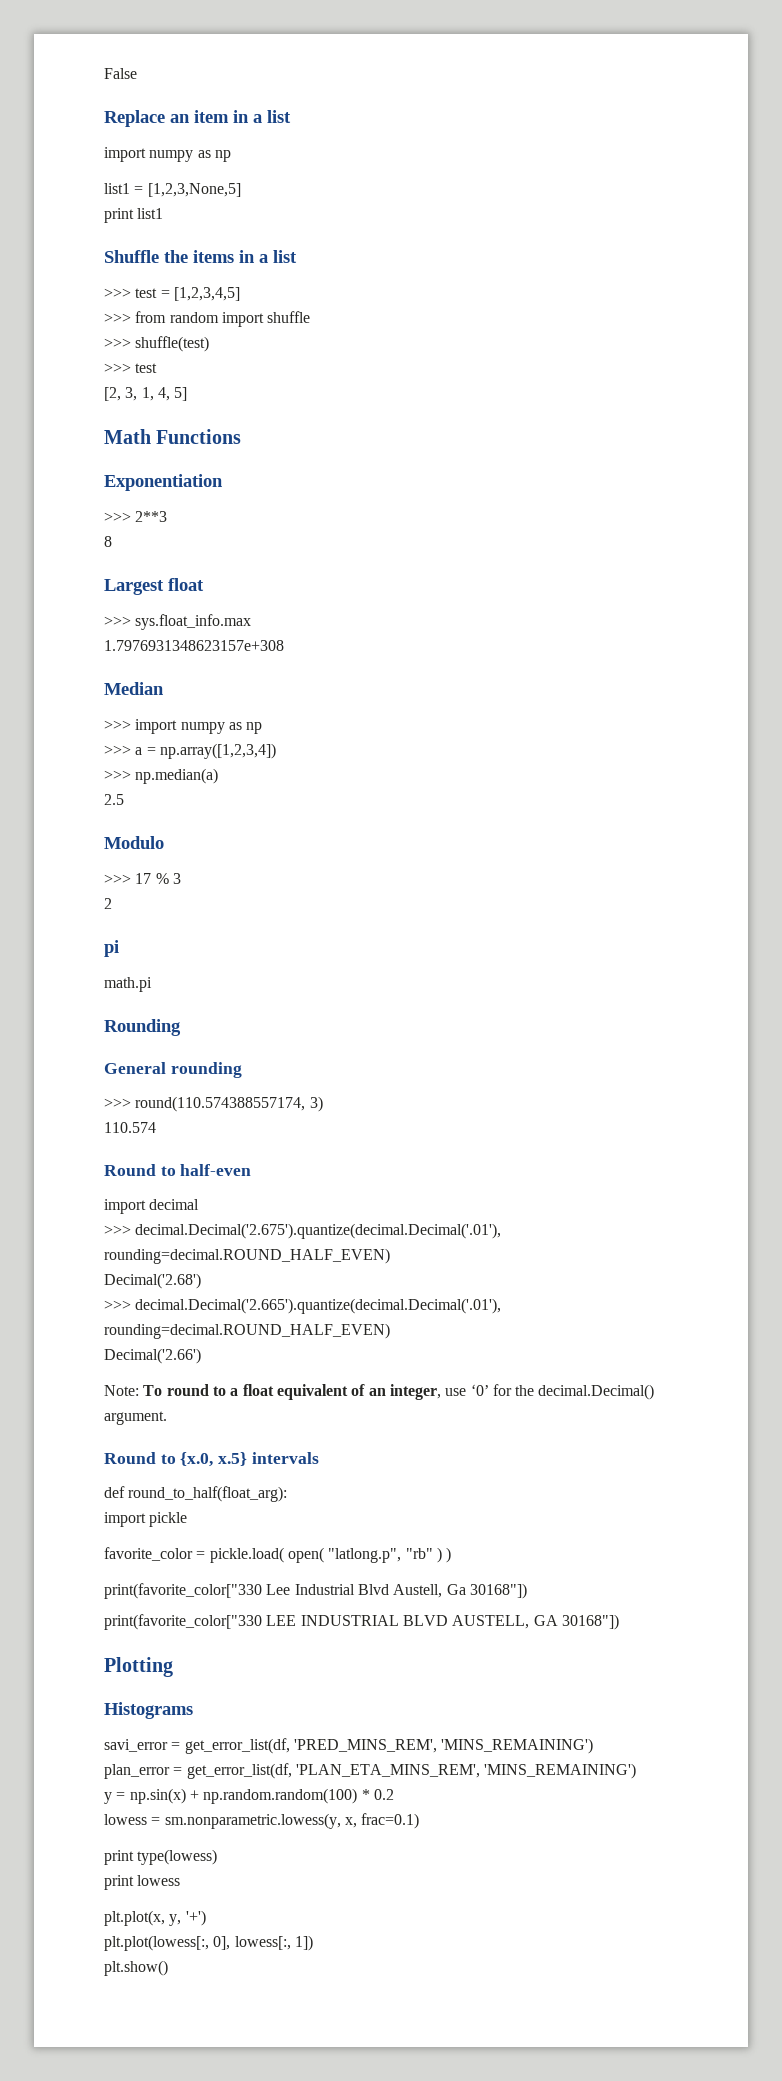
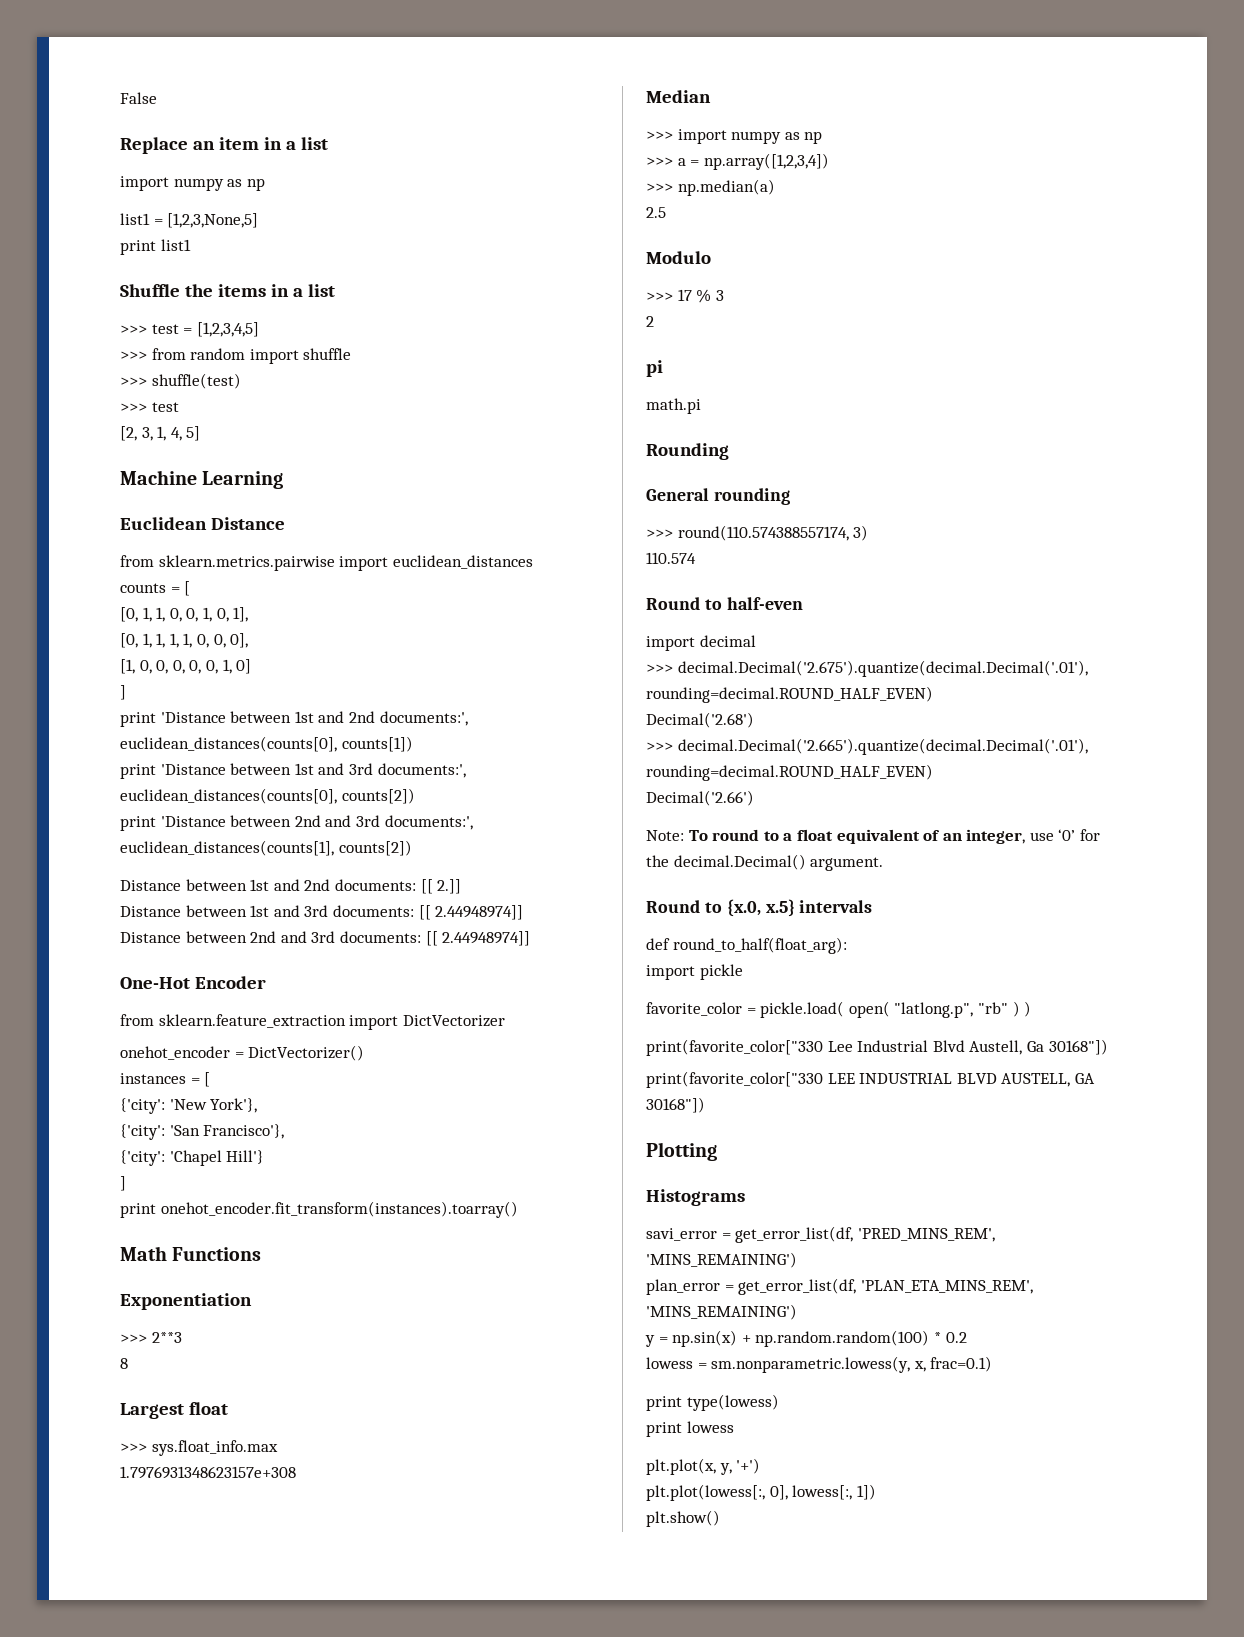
(188, 394) none -> [120,470,284,489] [120,517,285,530] [120,555,533,571] [120,581,191,596] [120,607,249,622] [120,633,249,648] [120,659,252,674] [120,685,126,700] [120,711,468,727] [120,736,413,752] [120,763,466,779] [120,788,415,804] [120,815,473,831] [120,840,412,856] [120,879,462,894] [120,905,524,920] [120,931,531,946] [120,976,266,989] [120,1014,505,1030] [120,1045,365,1061] [120,1072,211,1087] [120,1098,258,1114] [120,1124,285,1140] [120,1150,265,1166] [120,1176,126,1191] [120,1201,518,1218] // Machine Learning // Euclidean Distance // from sklearn.metrics.pairwise import euclidean_distances // counts = [ // [0, 1, 1, 0, 0, 1, 0, 1], // [0, 1, 1, 1, 1, 0, 0, 0], // [1, 0, 0, 0, 0, 0, 1, 0] // ] // print 'Distance between 1st and 2nd documents:', euclidean_distances(counts[0], counts[1]) // print 'Distance between 1st and 3rd documents:', euclidean_distances(counts[0], counts[2]) // print 'Distance between 2nd and 3rd documents:', euclidean_distances(counts[1], counts[2]) // Distance between 1st and 2nd documents: [[ 2.]] // Distance between 1st and 3rd documents: [[ 2.44948974]] // Distance between 2nd and 3rd documents: [[ 2.44948974]] // One-Hot Encoder // from sklearn.feature_extraction import DictVectorizer // onehot_encoder = DictVectorizer() // instances = [ // {'city': 'New York'}, // {'city': 'San Francisco'}, // {'city': 'Chapel Hill'} // ] // print onehot_encoder.fit_transform(instances).toarray()

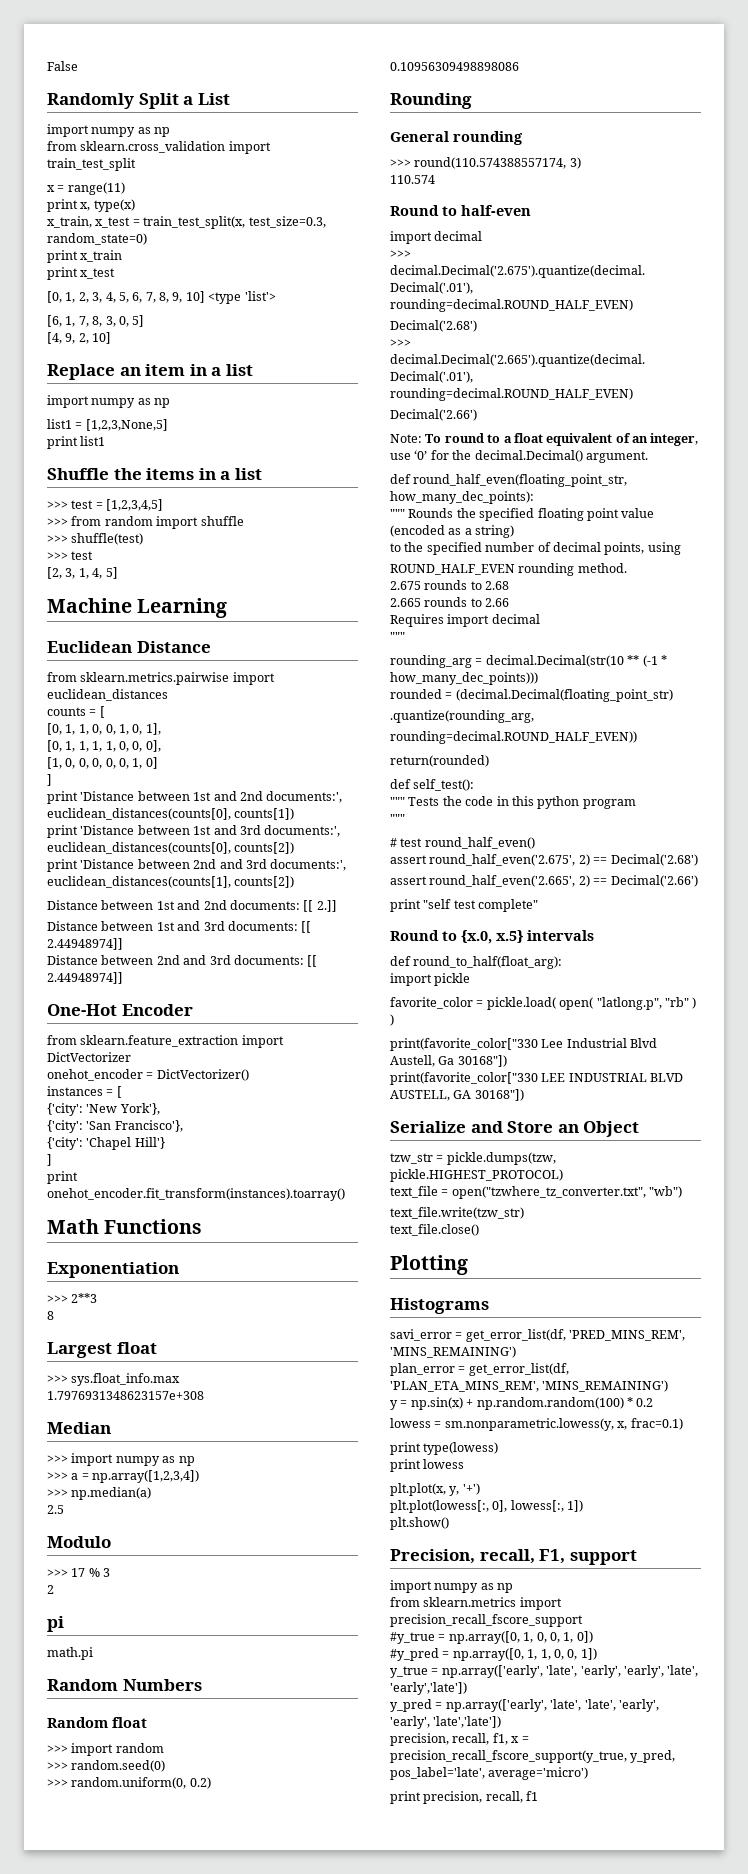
(157, 98) none -> [47,93,230,109] [47,124,171,137] [47,141,271,154] [47,158,136,171] [47,182,125,195] [47,199,135,212] [47,216,326,229] [47,233,147,245] [47,250,123,263] [47,267,116,280] [47,291,276,304] [47,315,145,327] [47,332,112,344] // Randomly Split a List // import numpy as np // from sklearn.cross_validation import train_test_split // x = range(11) // print x, type(x) // x_train, x_test = train_test_split(x, test_size=0.3, random_state=0) // print x_train // print x_test // [0, 1, 2, 3, 4, 5, 6, 7, 8, 9, 10] <type 'list'> // [6, 1, 7, 8, 3, 0, 5] // [4, 9, 2, 10]
(701, 406) none -> [47,1679,202,1691] [47,1717,147,1728] [47,1743,164,1756] [47,1760,166,1772] [47,1777,211,1789] [390,62,519,71] // Random Numbers // Random float // >>> import random // >>> random.seed(0) // >>> random.uniform(0, 0.2) // 0.10956309498898086
(884, 864) none -> [390,474,628,487] [390,491,534,504] [390,508,655,521] [390,525,515,538] [390,542,681,555] [390,563,627,576] [390,580,510,590] [390,597,510,607] [390,614,540,627] [390,632,405,641] [390,655,667,668] [390,672,538,685] [390,689,673,702] [390,710,534,723] [390,731,637,744] [390,755,489,767] [390,779,475,791] [390,796,636,809] [390,814,405,823] [390,837,535,849] [390,854,698,866] [390,875,698,887] [390,899,539,912] // def round_half_even(floating_point_str, how_many_dec_points): // """ Rounds the specified floating point value (encoded as a string) // to the specified number of decimal points, using // ROUND_HALF_EVEN rounding method. // 2.675 rounds to 2.68 // 2.665 rounds to 2.66 // Requires import decimal // """ // rounding_arg = decimal.Decimal(str(10 ** (-1 * how_many_dec_points))) // rounded = (decimal.Decimal(floating_point_str) // .quantize(rounding_arg, // rounding=decimal.ROUND_HALF_EVEN)) // return(rounded) // def self_test(): // """ Tests the code in this python program // """ // # test round_half_even() // assert round_half_even('2.675', 2) == Decimal('2.68') // assert round_half_even('2.665', 2) == Decimal('2.66') // print "self test complete"
(705, 1105) none -> [390,1121,640,1137] [390,1152,556,1165] [390,1169,563,1182] [390,1186,683,1199] [390,1207,524,1219] [390,1224,479,1236] // Serialize and Store an Object // tzw_str = pickle.dumps(tzw, pickle.HIGHEST_PROTOCOL) // text_file = open("tzwhere_tz_converter.txt", "wb") // text_file.write(tzw_str) // text_file.close()
(720, 1518) none -> [390,1549,637,1565] [390,1580,514,1593] [390,1597,562,1610] [390,1614,583,1627] [390,1631,593,1644] [390,1648,597,1661] [390,1665,699,1678] [390,1682,467,1695] [390,1699,659,1712] [390,1716,502,1729] [390,1733,529,1746] [390,1750,676,1763] [390,1767,589,1780] [390,1791,539,1804] // Precision, recall, F1, support // import numpy as np // from sklearn.metrics import precision_recall_fscore_support // #y_true = np.array([0, 1, 0, 0, 1, 0]) // #y_pred = np.array([0, 1, 1, 0, 0, 1]) // y_true = np.array(['early', 'late', 'early', 'early', 'late', 'early','late']) // y_pred = np.array(['early', 'late', 'late', 'early', 'early', 'late','late']) // precision, recall, f1, x = precision_recall_fscore_support(y_true, y_pred, pos_label='late', average='micro') // print precision, recall, f1

